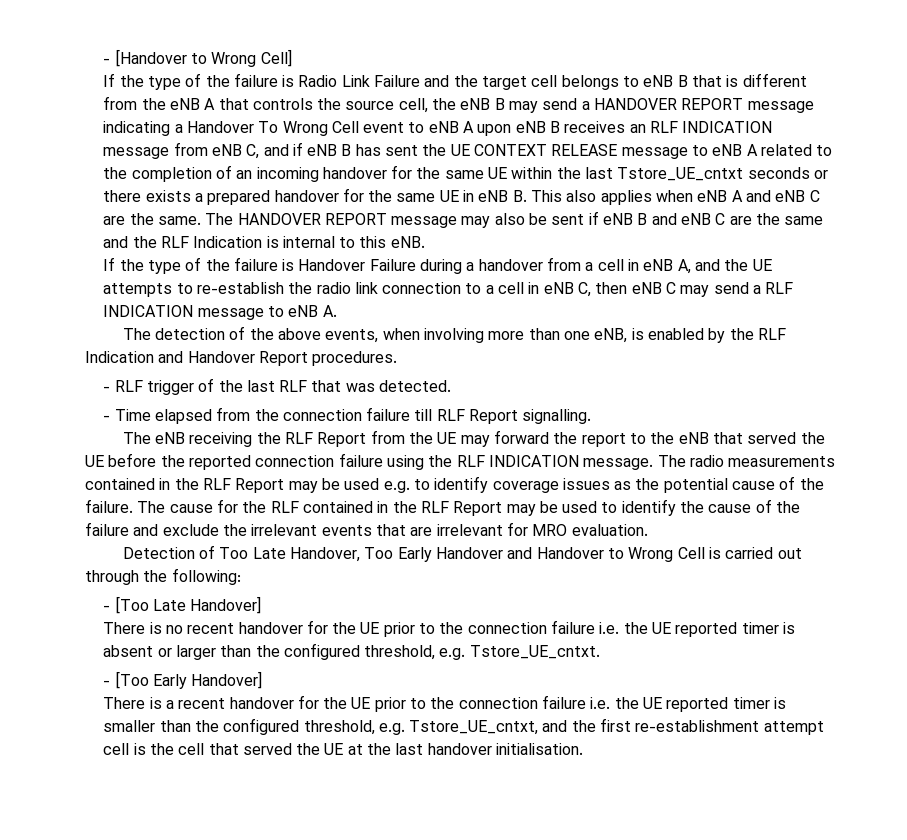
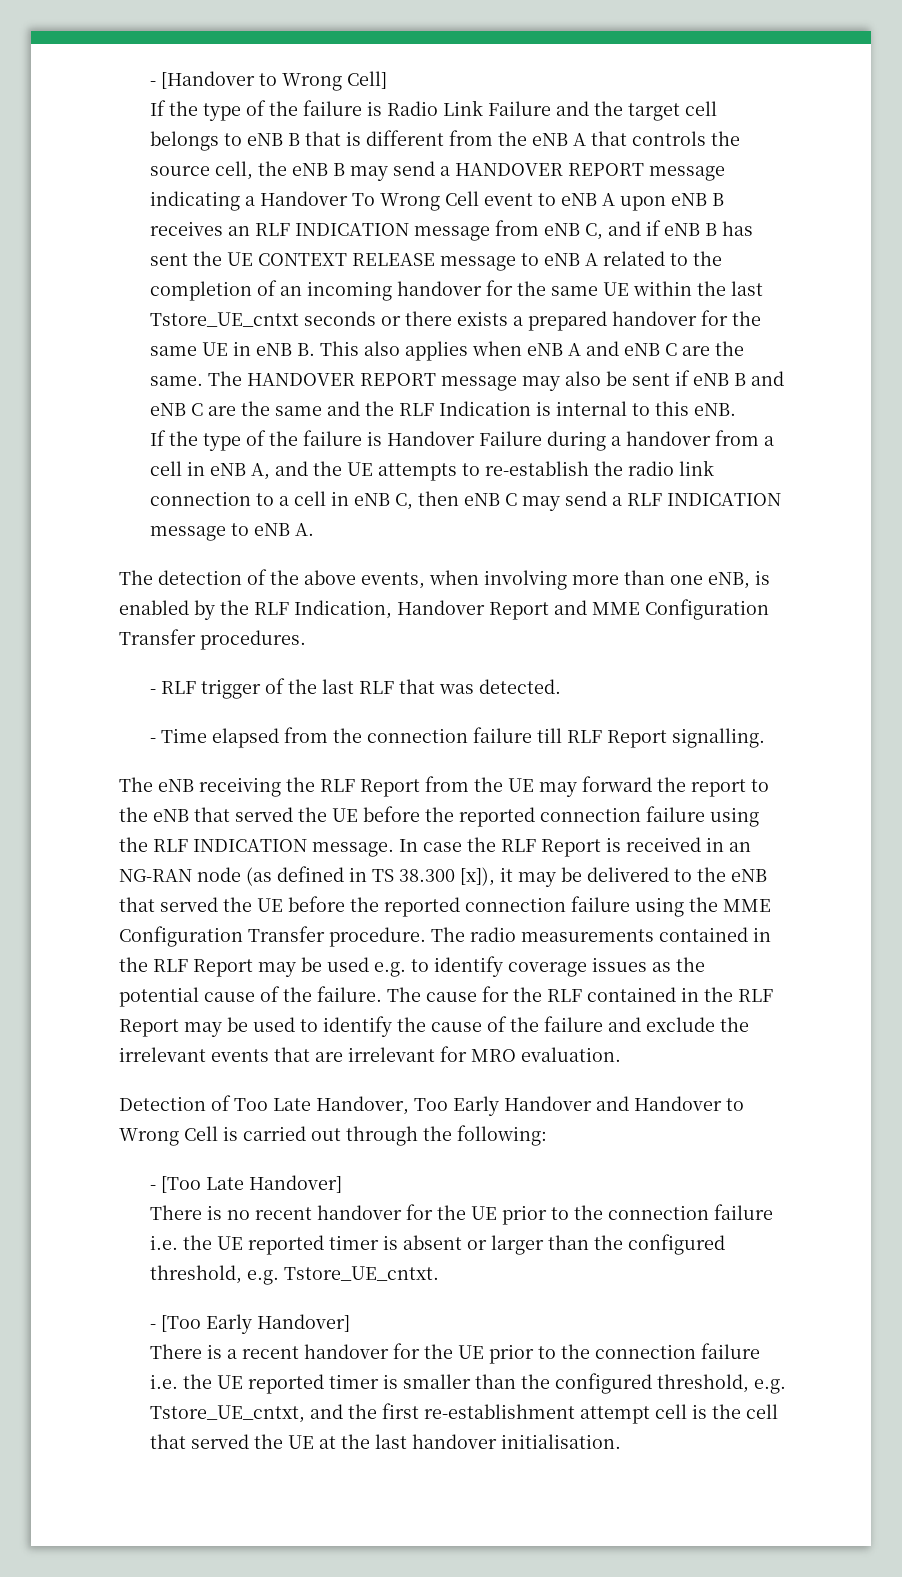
[85,351,308,366] Indication and Handover Report -> [294,599,769,620] [119,629,196,645] Indication, Handover Report and MME Configuration Transfer
(654, 464) none -> [399,837,751,857] [119,866,767,887] [119,896,771,917] [119,926,426,947] In case the RLF Report is received in an NG-RAN node (as defined in TS 38.300 [x]), it may be delivered to the eNB that served the UE before the reported connection failure using the MME Configuration Transfer procedure.

